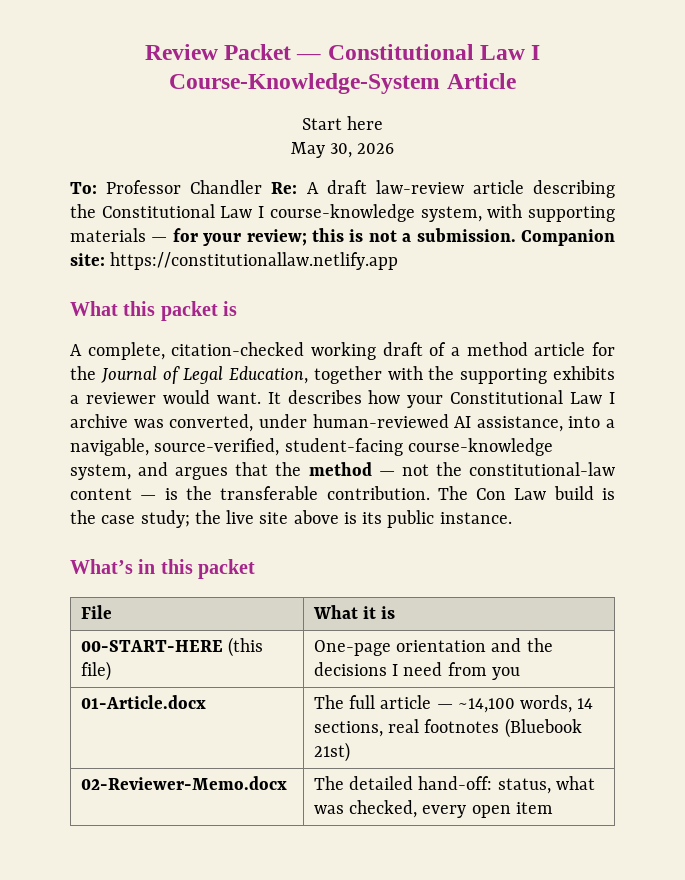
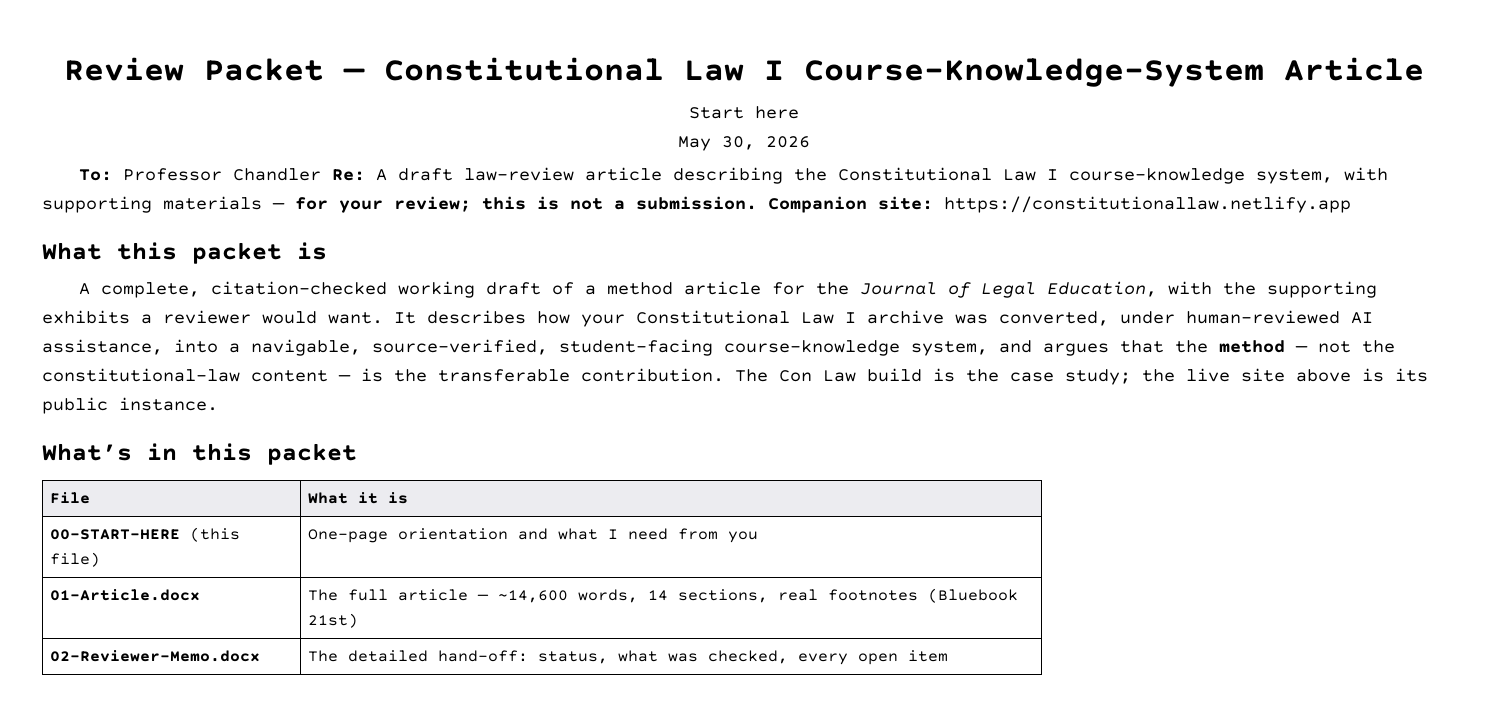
[313,366,382,384] together -> (1158, 289) none
[526,638,553,652] [313,662,387,676] the decisions -> [558,528,599,540] what
[457,698,515,713] ~14,100 -> [498,590,569,603] ~14,600

